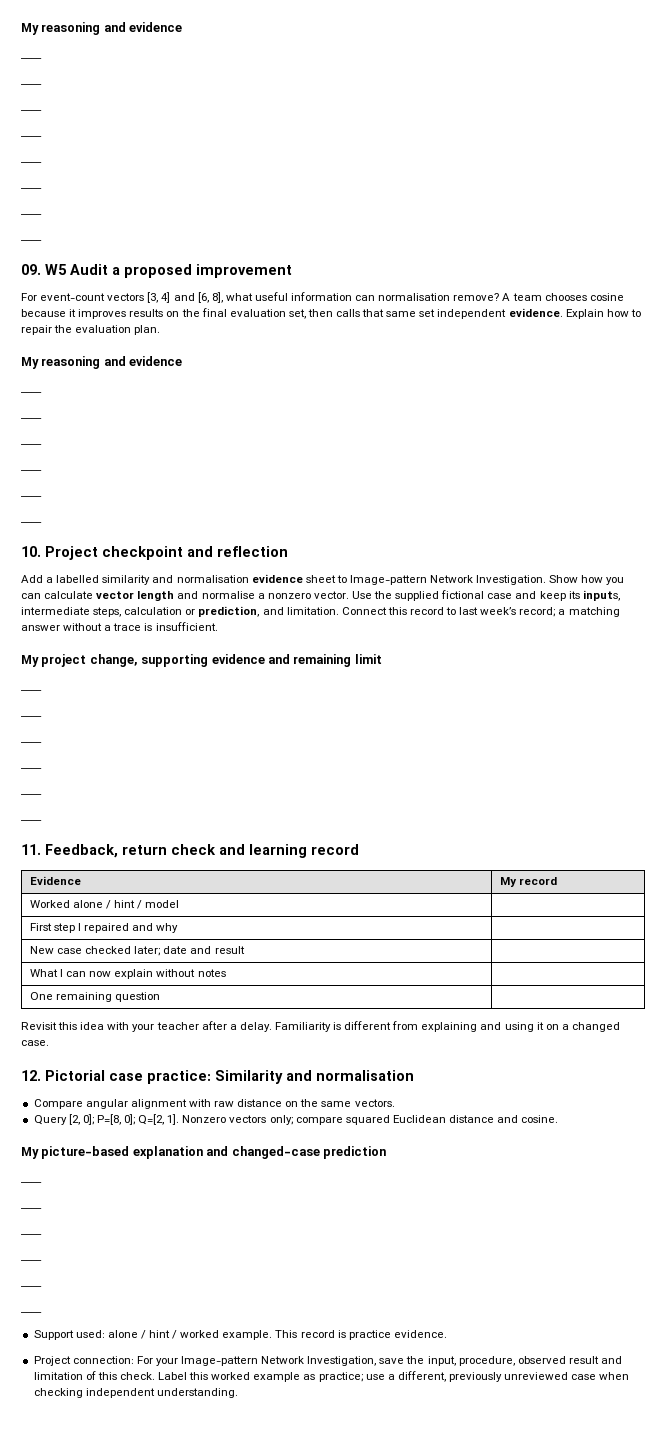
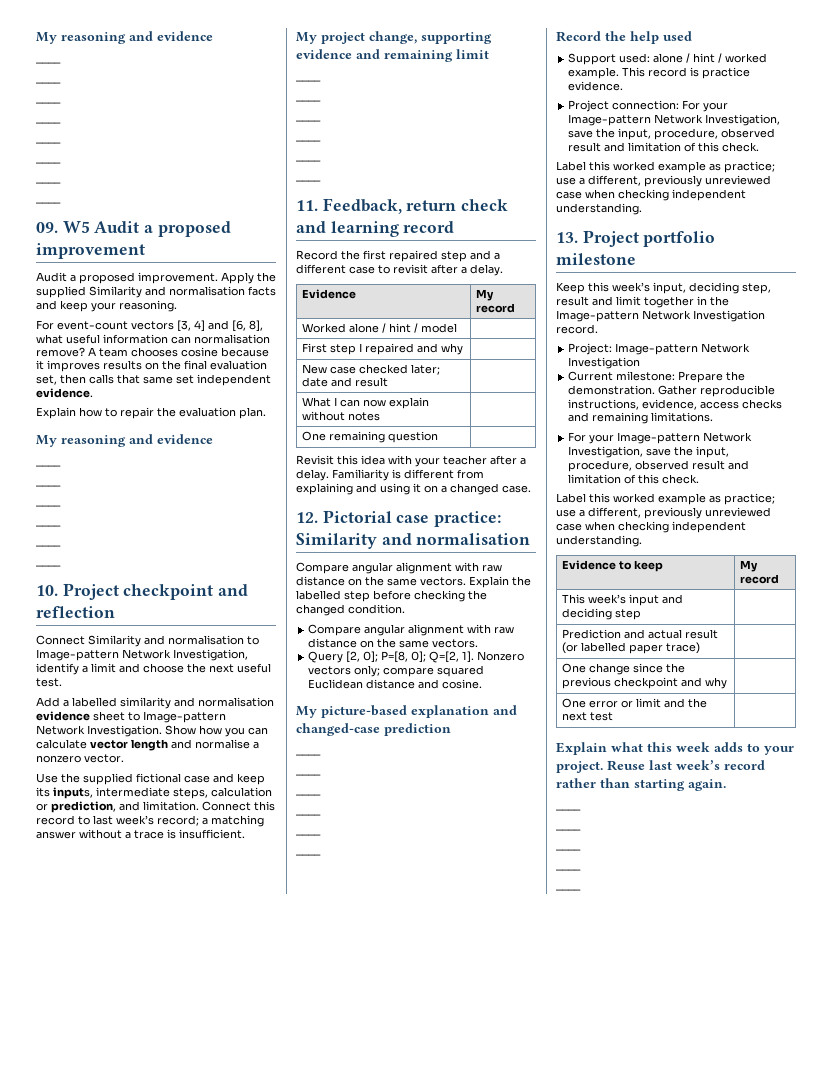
(292, 271) none -> [36,272,276,284] [36,286,276,298] [36,300,177,312] // Audit a proposed improvement. Apply the supplied Similarity and normalisation facts and keep your reasoning.
(563, 312) none -> (93, 393) //
(288, 551) none -> [36,635,259,647] [36,649,248,661] [36,663,271,675] [36,678,62,687] // Connect Similarity and normalisation to Image-pattern Network Investigation, identify a limit and choose the next useful test.
(349, 595) none -> (124, 758) //
(359, 849) none -> [296,250,500,262] [296,264,503,276] // Record the first repaired step and a different case to revisit after a delay.
(414, 1075) none -> [296,562,502,574] [296,576,531,588] [296,590,487,602] [296,604,405,616] // Compare angular alignment with raw distance on the same vectors. Explain the labelled step before checking the changed condition.
(42, 1312) none -> [556,31,692,44] // Record the help used
(155, 1376) none -> (760, 147) //
(238, 1393) none -> [556,230,716,247] [556,253,636,265] [556,282,771,294] [556,296,729,308] [556,310,765,322] [556,324,598,334] [568,343,751,355] [568,357,641,369] [568,371,746,383] [568,385,776,397] [568,399,783,410] [568,412,714,424] [568,432,753,444] [568,446,730,458] [568,460,750,472] [568,474,700,484] [556,493,775,505] [556,507,771,519] [556,521,746,533] [556,535,642,547] [562,560,664,572] [740,560,759,572] [740,574,780,584] [562,594,684,606] [562,608,642,620] [562,629,719,639] [562,642,701,654] [562,663,686,675] [562,677,728,689] [562,698,708,708] [562,712,614,721] [556,742,794,755] [556,760,765,773] [556,778,726,791] [556,809,581,811] [556,829,581,831] [556,849,581,851] [556,869,581,871] [556,889,581,891] // 13. Project portfolio milestone // Keep this week’s input, deciding step, result and limit together in the Image-pattern Network Investigation record. // Project: Image-pattern Network Investigation // Current milestone: Prepare the demonstration. Gather reproducible instructions, evidence, access checks and remaining limitations. // For your Image-pattern Network Investigation, save the input, procedure, observed result and limitation of this check. // Label this worked example as practice; use a different, previously unreviewed case when checking independent understanding. // Evidence to keep | My record // This week’s input and deciding step | // Prediction and actual result (or labelled paper trace) | // One change since the previous checkpoint and why | // One error or limit and the next test | // Explain what this week adds to your project. Reuse last week’s record rather than starting again. // ____ // ____ // ____ // ____ // ____

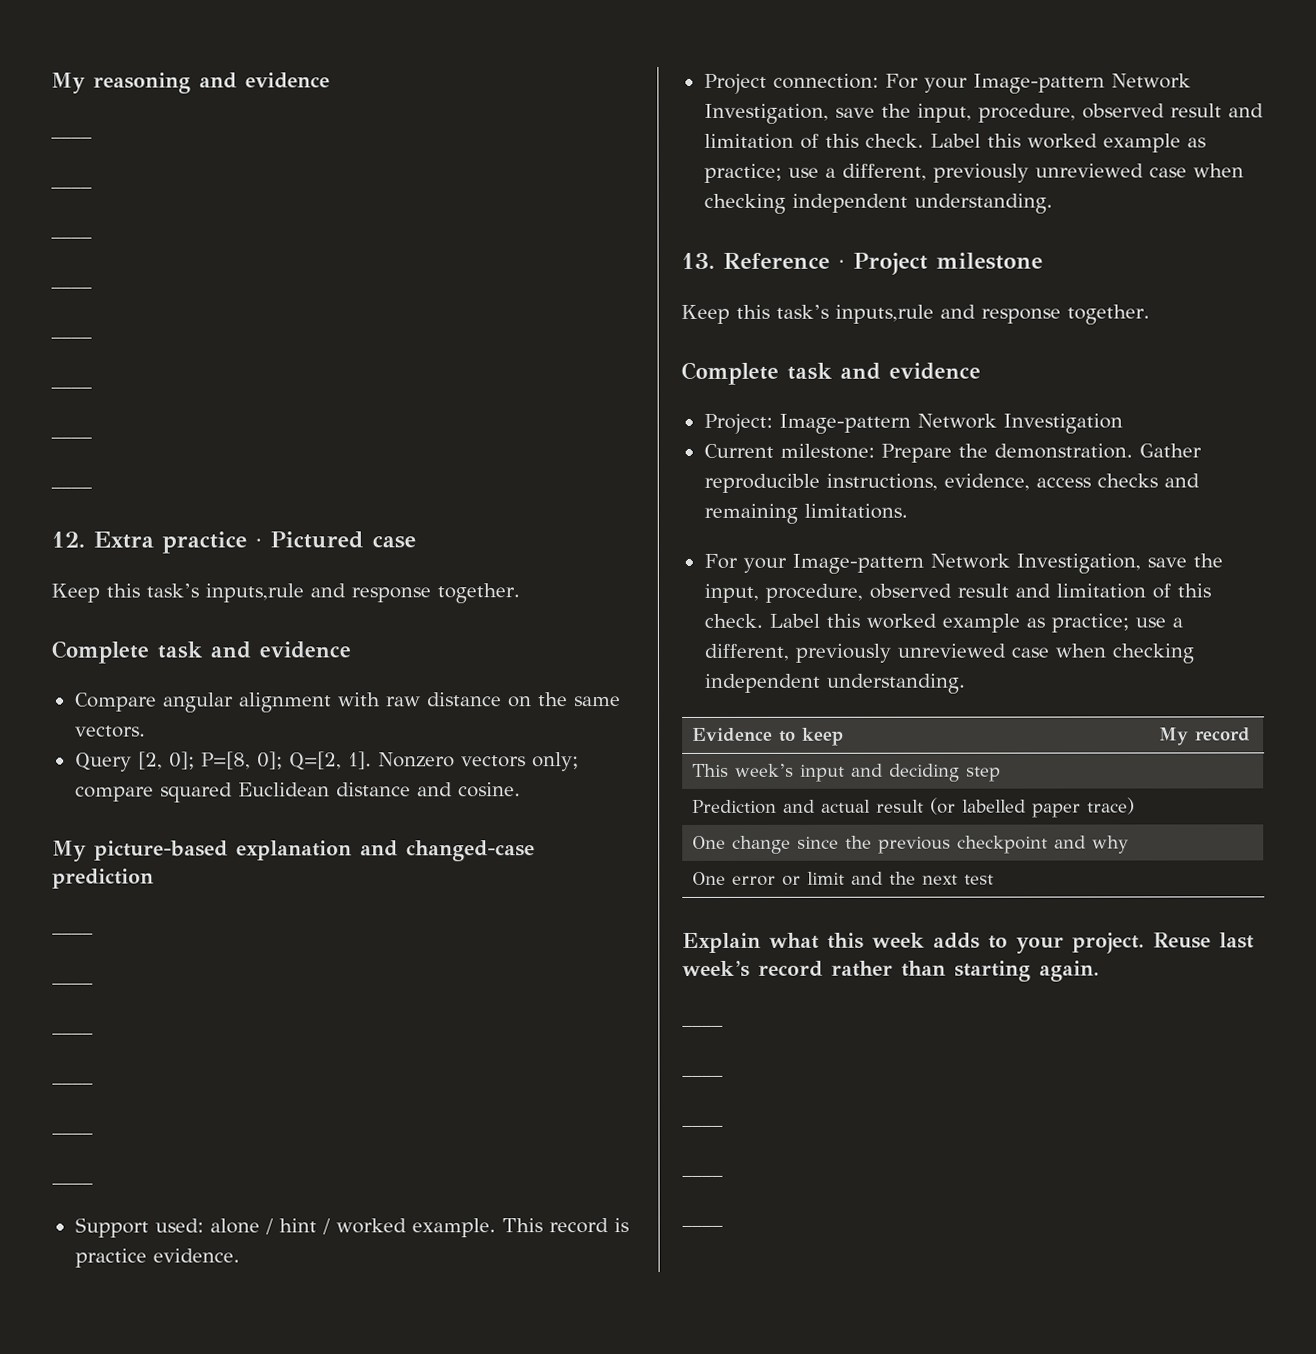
[36,221,231,237] [36,243,145,259] [36,272,276,284] [36,286,276,298] [36,300,177,312] [36,320,263,332] [36,334,270,344] [36,347,269,357] [36,360,267,372] [36,374,271,386] [36,388,93,398] [36,407,266,419] [36,434,213,447] [36,465,61,467] [36,485,61,487] [36,505,61,507] [36,525,61,527] [36,545,61,547] [36,565,61,567] [36,583,249,600] [36,606,115,618] [36,635,259,647] [36,649,248,661] [36,663,271,675] [36,678,62,687] [36,697,274,709] [36,711,226,723] [36,725,268,737] [36,739,259,751] [36,754,124,763] [36,773,265,785] [36,787,272,799] [36,801,275,813] [36,815,264,827] [36,829,245,839] [296,31,492,44] [296,49,489,62] [296,80,321,82] [296,100,321,102] [296,120,321,122] [296,140,321,142] [296,160,321,162] [296,180,321,182] [296,198,509,214] [296,221,455,237] [296,250,500,262] [296,264,503,276] [302,289,357,299] [476,289,495,301] [476,303,516,313] [302,323,458,333] [302,343,464,355] [302,364,441,375] [302,377,389,387] [302,397,430,409] [302,411,381,421] [302,431,439,443] [296,455,526,467] [296,469,484,481] [296,483,531,495] [296,510,502,527] [296,533,531,549] [296,562,502,574] [296,576,531,588] [296,590,487,602] [296,604,405,616] 09. W5 Audit a proposed improvement // Audit a proposed improvement. Apply the supplied Similarity and normalisation facts and keep your reasoning. // For event-count vectors [3, 4] and [6, 8], what useful information can normalisation remove? A team chooses cosine because it improves results on the final evaluation set, then calls that same set independent evidence. // Explain how to repair the evaluation plan. // My reasoning and evidence // ____ // ____ // ____ // ____ // ____ // ____ // 10. Project checkpoint and reflection // Connect Similarity and normalisation to Image-pattern Network Investigation, identify a limit and choose the next useful test. // Add a labelled similarity and normalisation evidence sheet to Image-pattern Network Investigation. Show how you can calculate vector length and normalise a nonzero vector. // Use the supplied fictional case and keep its inputs, intermediate steps, calculation or prediction, and limitation. Connect this record to last week’s record; a matching answer without a trace is insufficient. // My project change, supporting evidence and remaining limit // ____ // ____ // ____ // ____ // ____ // ____ // 11. Feedback, return check and learning record // Record the first repaired step and a different case to revisit after a delay. // Evidence | My record // Worked alone / hint / model | // First step I repaired and why | // New case checked later; date and result | // What I can now explain without notes | // One remaining question | // Revisit this idea with your teacher after a delay. Familiarity is different from explaining and using it on a changed case. // 12. Pictorial case practice: Similarity and normalisation // Compare angular alignment with raw distance on the same vectors. Explain the labelled step before checking the changed condition. -> [51,531,416,554] [51,583,520,604] [51,640,351,664] 12. Extra practice · Pictured case // Keep this task’s inputs,rule and response together. // Complete task and evidence
[556,31,692,44] // Record the help used -> (93, 1183) none
(760, 147) // -> (924, 140) none
[582,230,716,247] Project portfolio -> [723,252,928,275] Reference · Project
[612,282,771,294] [556,296,729,308] [556,310,765,322] [556,324,598,334] week’s input, deciding step, result and limit together in the Image-pattern Network Investigation record. -> [776,304,1150,325] [681,361,981,385] task’s inputs,rule and response together. // Complete task and evidence
(700, 479) // -> (763, 620) none

